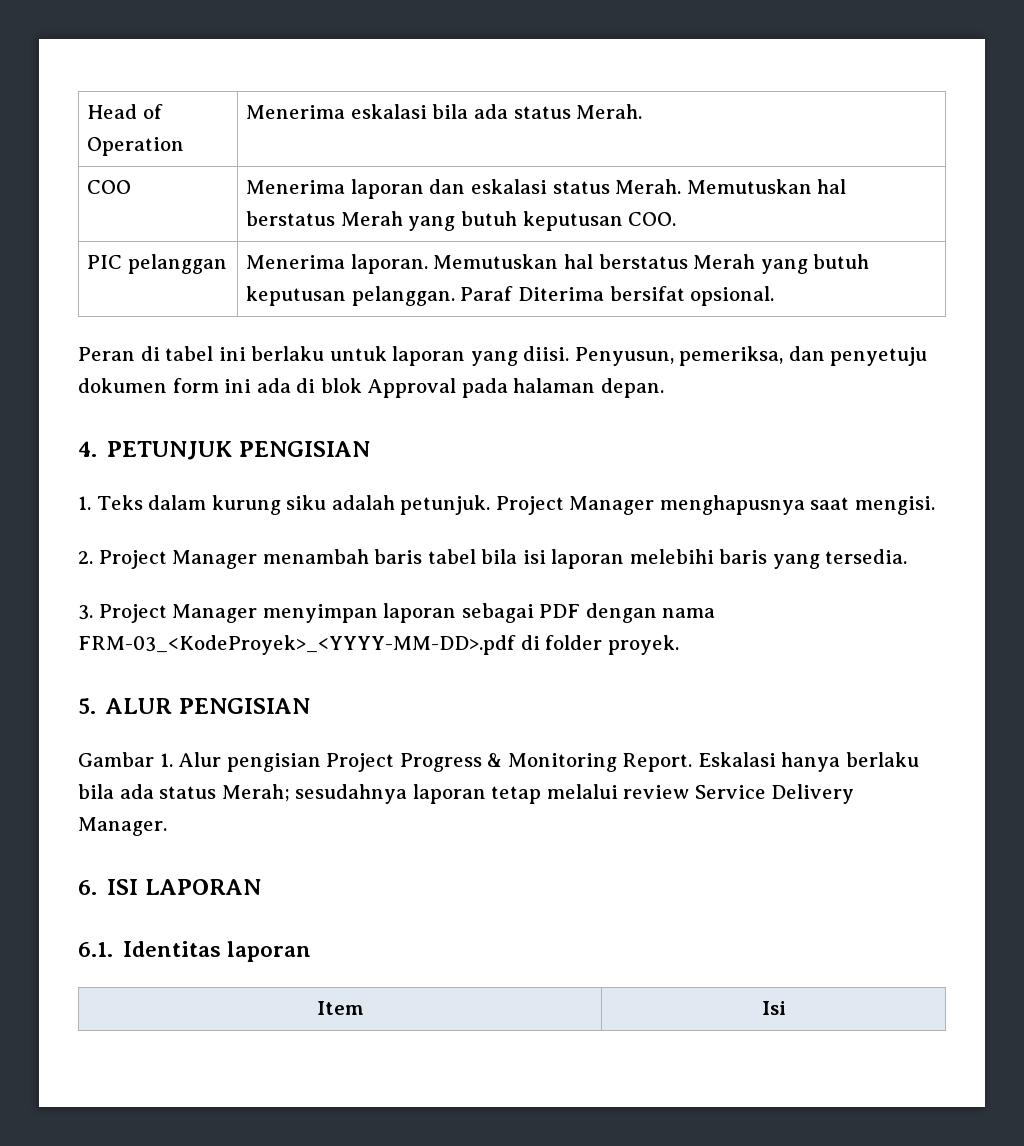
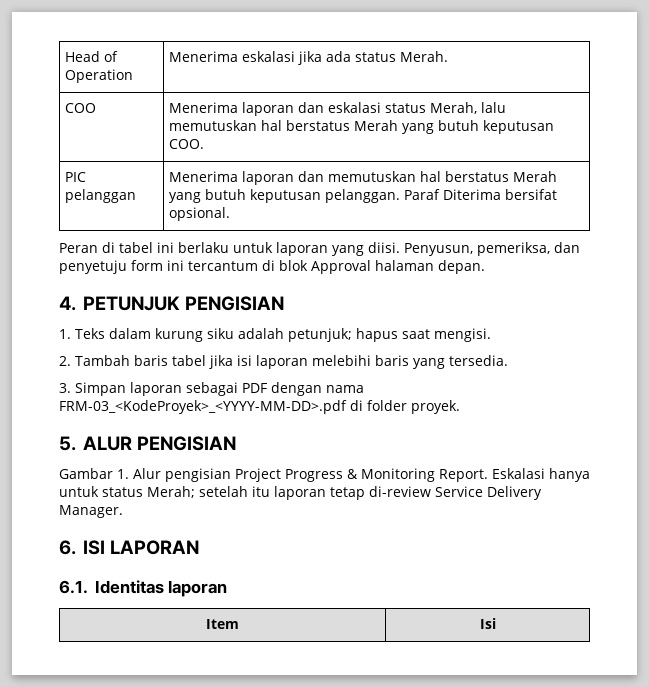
[432,104,469,119] bila -> [297,51,322,65] jika
[615,179,812,194] Merah. Memutuskan -> [429,102,506,114] [168,120,257,131] Merah, lalu memutuskan
[350,254,559,274] laporan. Memutuskan -> [241,171,416,185] laporan dan memutuskan
[78,378,167,393] dokumen -> (127, 267) none
[256,378,291,393] ada -> [188,261,258,271] tercantum
[461,378,508,398] pada -> (371, 267) none
[400,495,805,515] petunjuk. Project Manager menghapusnya -> [287,328,398,342] petunjuk; hapus
[98,549,369,569] Project Manager menambah -> [75,355,130,366] Tambah
[481,549,518,564] bila -> [208,355,233,369] jika
[98,604,378,623] Project Manager menyimpan -> [75,382,126,396] Simpan
[845,752,919,767] [78,784,690,804] berlaku bila ada status Merah; sesudahnya laporan tetap melalui review -> [59,486,431,500] untuk status Merah; setelah itu laporan tetap di-review

